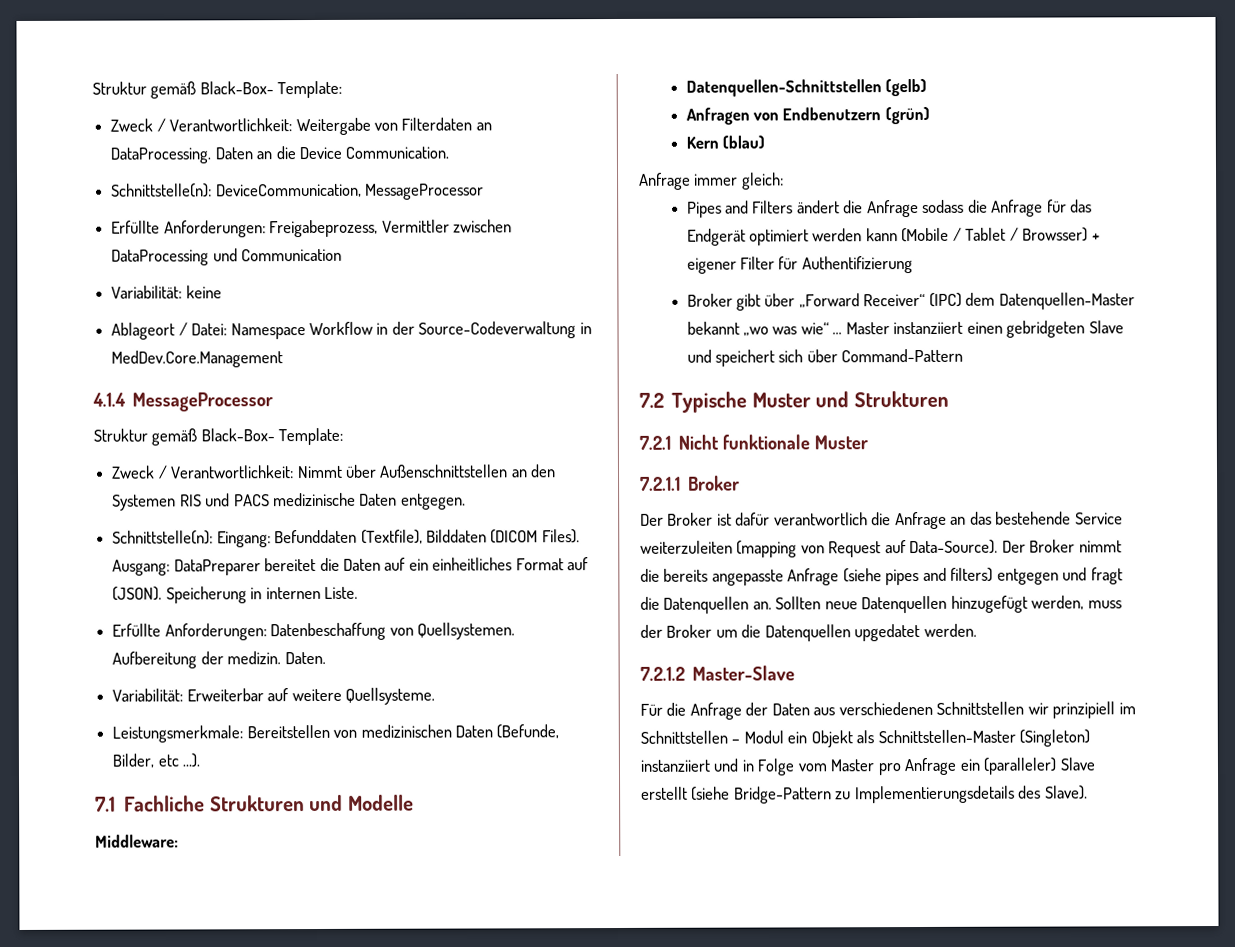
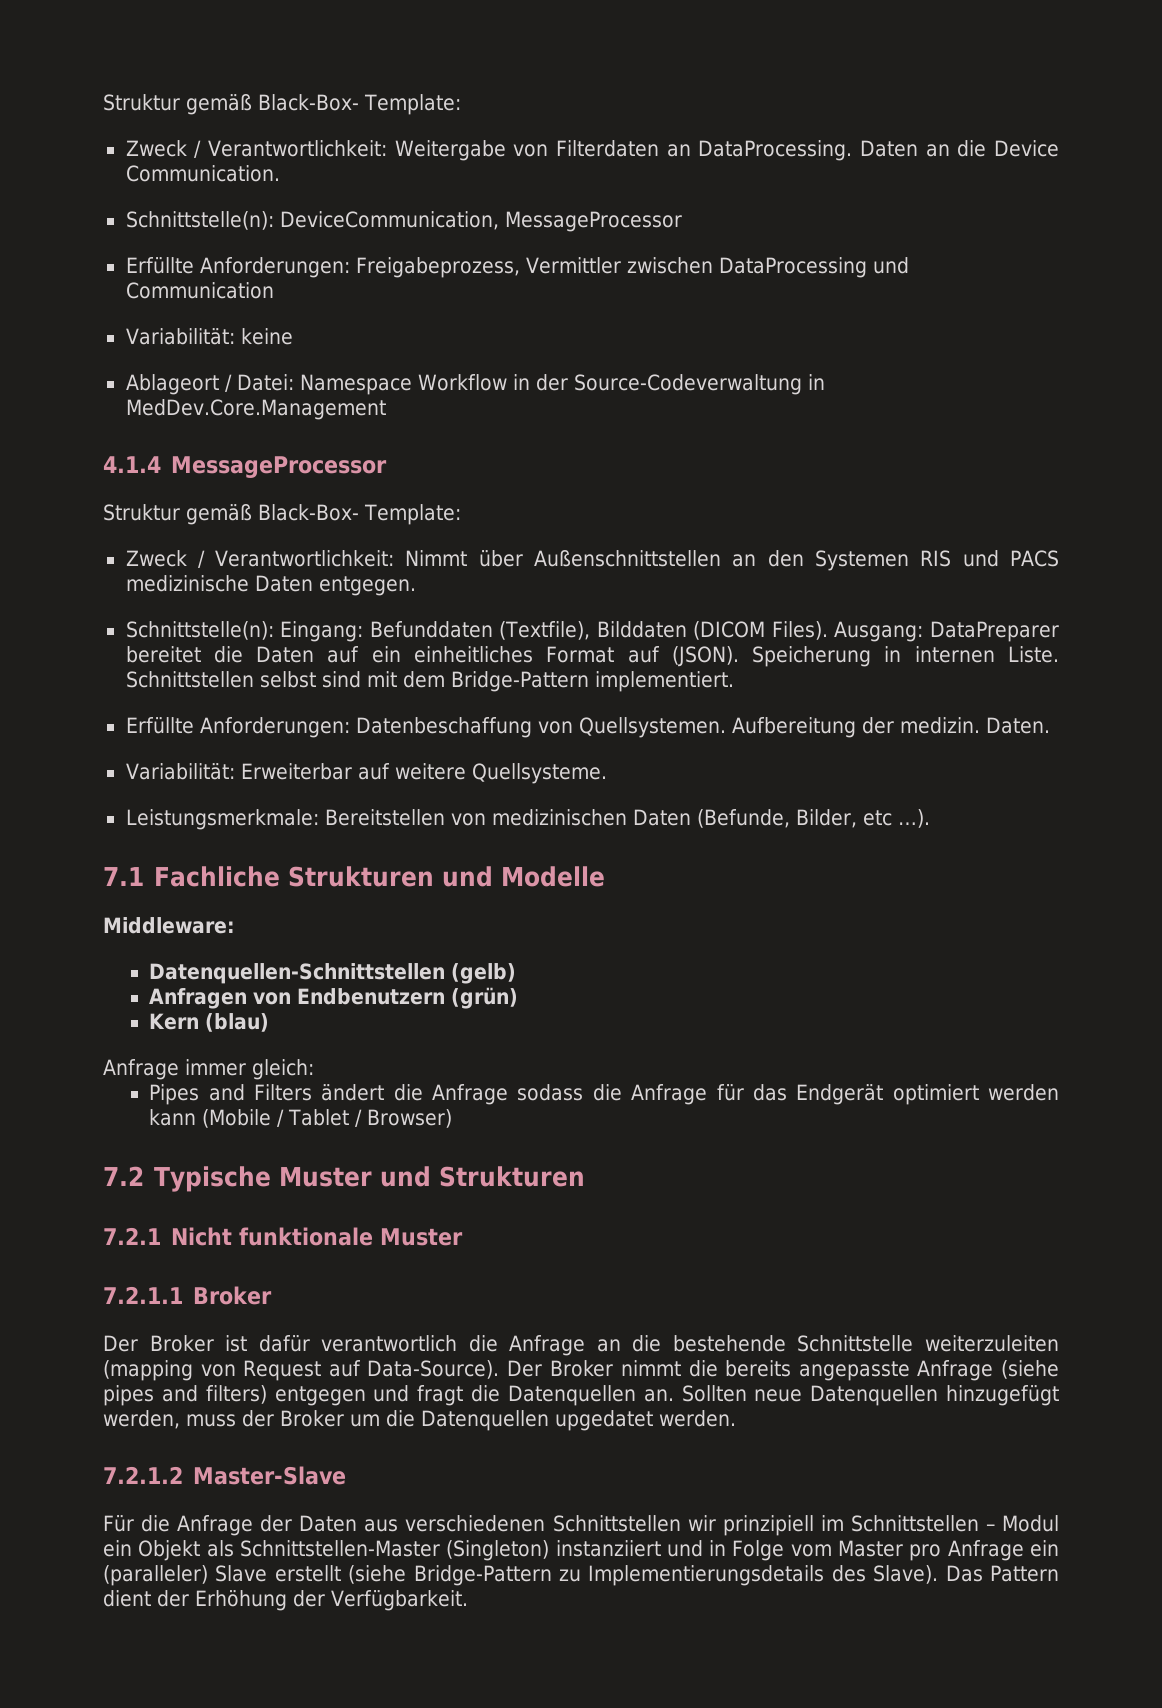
(358, 592) none -> [125,671,734,692] Schnittstellen selbst sind mit dem Bridge-Pattern implementiert.
[1022,227,1100,242] [686,256,913,274] [686,292,1135,311] [686,320,1124,338] [686,348,964,367] Browsser) + eigener Filter für Authentifizierung // Broker gibt über „Forward Receiver“ (IPC) dem Datenquellen-Master bekannt „wo was wie“ … Master instanziiert einen gebridgeten Slave und speichert sich über Command-Pattern -> [367,1109,453,1128] Browser)
[969,511,1123,525] das bestehende Service -> [632,1335,914,1352] die bestehende Schnittstelle
(1088, 792) none -> [945,1565,1060,1582] [103,1590,468,1611] Das Pattern dient der Erhöhung der Verfügbarkeit.

